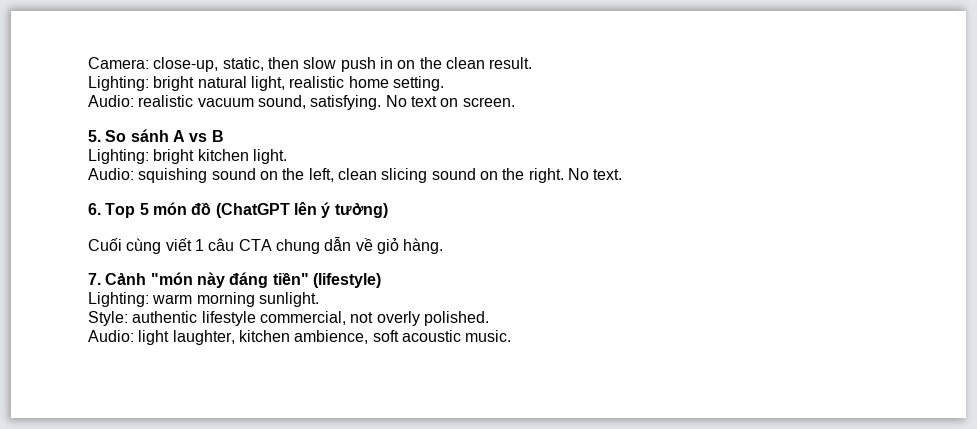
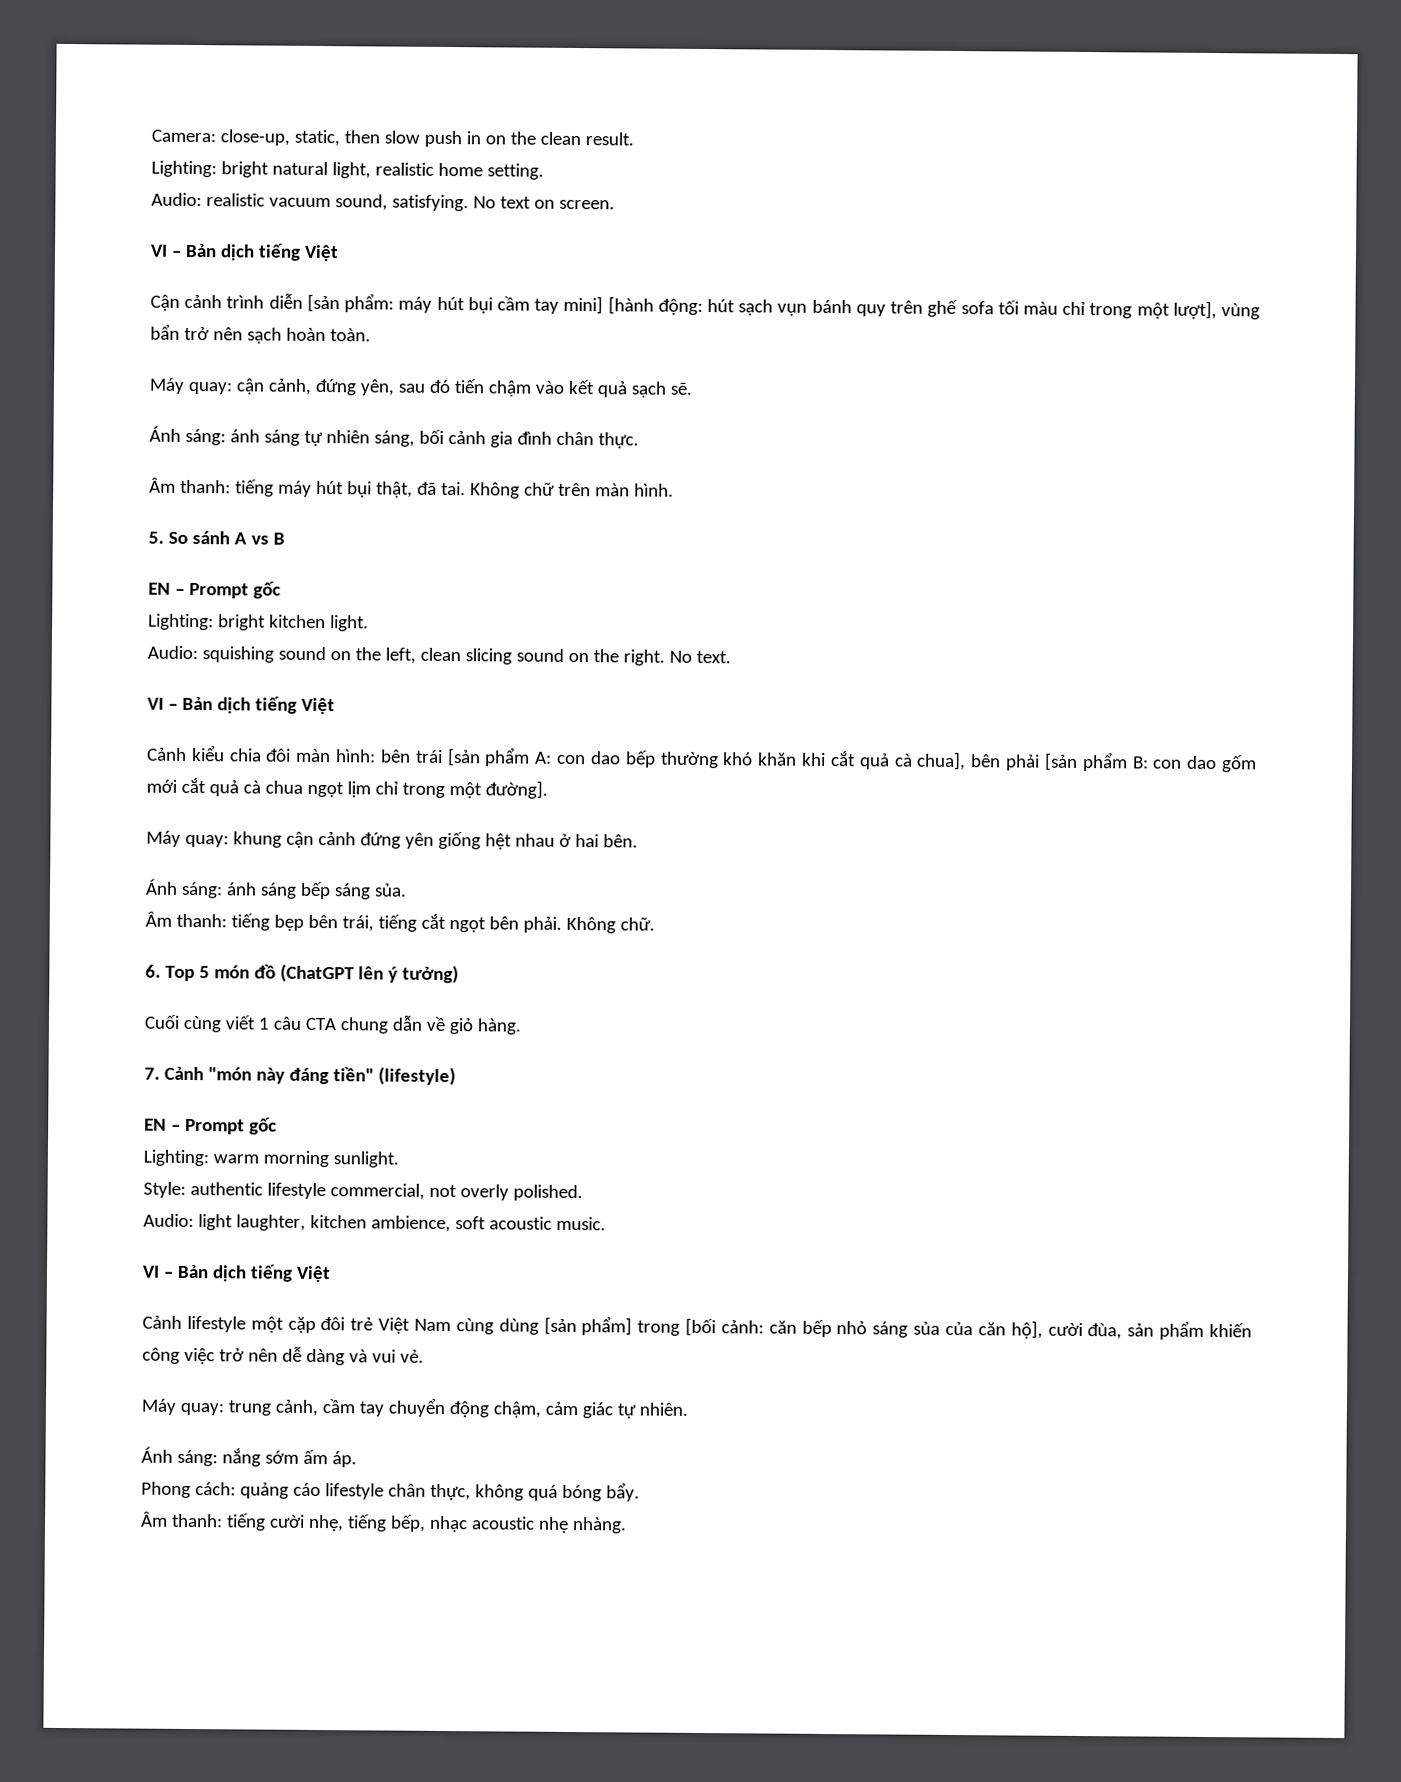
(515, 102) none -> [150,243,339,262] [150,293,1260,320] [150,323,371,344] [149,377,692,398] [149,425,639,449] [149,477,674,499] // VI – Bản dịch tiếng Việt // Cận cảnh trình diễn [sản phẩm: máy hút bụi cầm tay mini] [hành động: hút sạch vụn bánh quy trên ghế sofa tối màu chỉ trong một lượt], vùng bẩn trở nên sạch hoàn toàn. // Máy quay: cận cảnh, đứng yên, sau đó tiến chậm vào kết quả sạch sẽ. // Ánh sáng: ánh sáng tự nhiên sáng, bối cảnh gia đình chân thực. // Âm thanh: tiếng máy hút bụi thật, đã tai. Không chữ trên màn hình.
(224, 136) none -> [148,581,281,599] // EN – Prompt gốc
(623, 174) none -> [147,696,335,715] [147,744,1257,773] [146,777,548,799] [146,830,638,850] [145,878,407,900] [145,911,655,934] // VI – Bản dịch tiếng Việt // Cảnh kiểu chia đôi màn hình: bên trái [sản phẩm A: con dao bếp thường khó khăn khi cắt quả cà chua], bên phải [sản phẩm B: con dao gốm mới cắt quả cà chua ngọt lịm chỉ trong một đường]. // Máy quay: khung cận cảnh đứng yên giống hệt nhau ở hai bên. // Ánh sáng: ánh sáng bếp sáng sủa. // Âm thanh: tiếng bẹp bên trái, tiếng cắt ngọt bên phải. Không chữ.
(381, 280) none -> [144,1117,277,1135] // EN – Prompt gốc
(512, 336) none -> [142,1264,331,1283] [142,1315,1252,1340] [142,1346,424,1366] [141,1397,688,1419] [141,1446,357,1468] [141,1481,640,1502] [140,1511,627,1534] // VI – Bản dịch tiếng Việt // Cảnh lifestyle một cặp đôi trẻ Việt Nam cùng dùng [sản phẩm] trong [bối cảnh: căn bếp nhỏ sáng sủa của căn hộ], cười đùa, sản phẩm khiến công việc trở nên dễ dàng và vui vẻ. // Máy quay: trung cảnh, cầm tay chuyển động chậm, cảm giác tự nhiên. // Ánh sáng: nắng sớm ấm áp. // Phong cách: quảng cáo lifestyle chân thực, không quá bóng bẩy. // Âm thanh: tiếng cười nhẹ, tiếng bếp, nhạc acoustic nhẹ nhàng.

